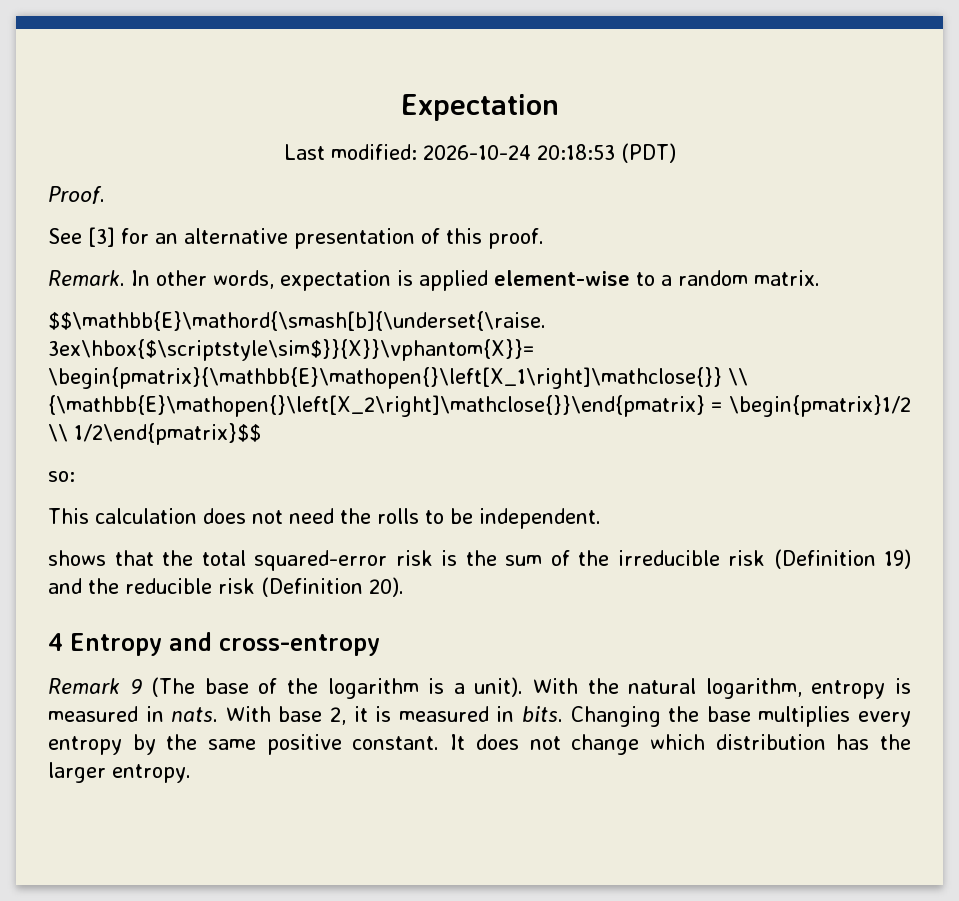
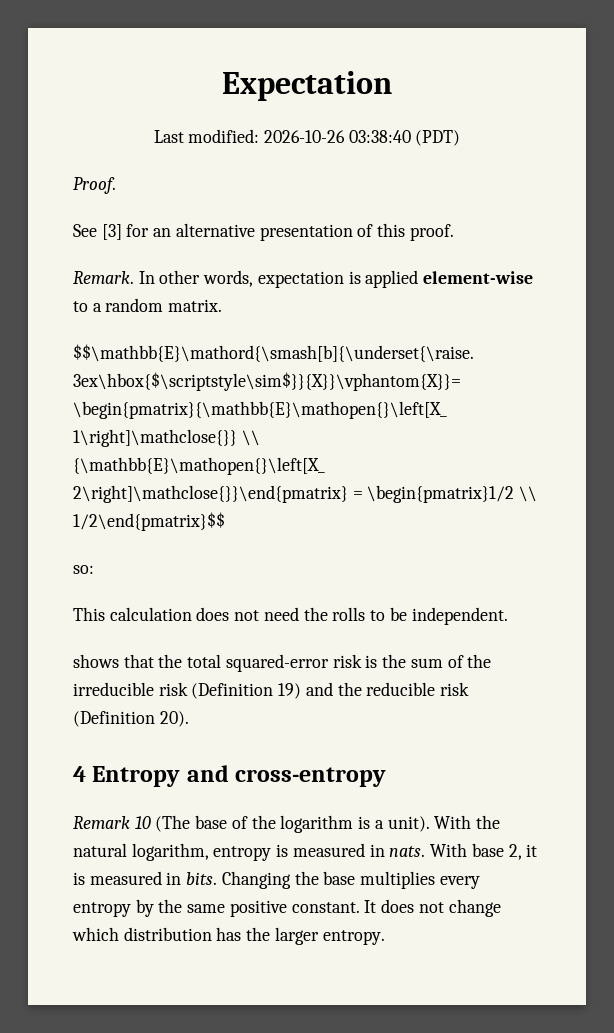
[422,144,615,160] 2026-10-24 20:18:53 -> [264,130,411,143] 2026-10-26 03:38:40
[129,679,142,694] 9 -> [134,816,151,829] 10

